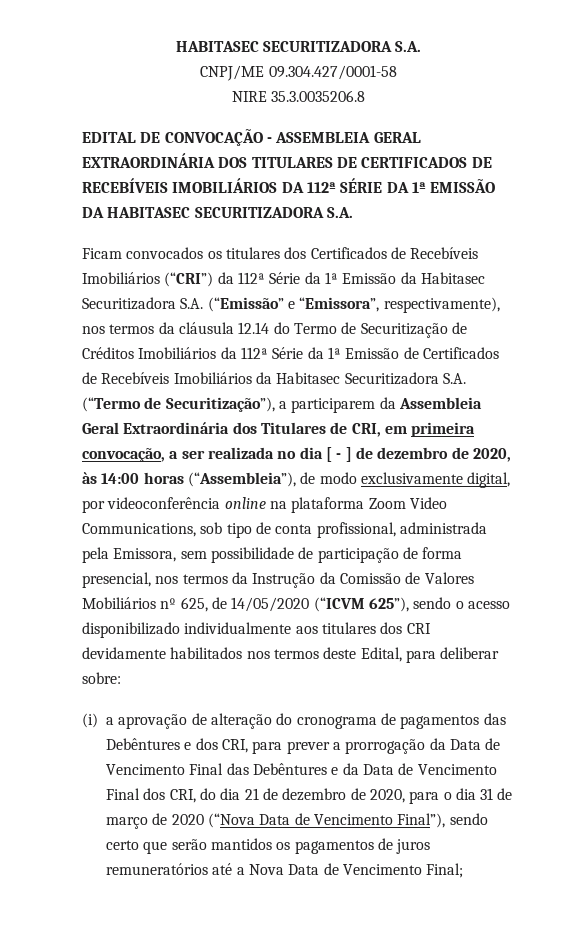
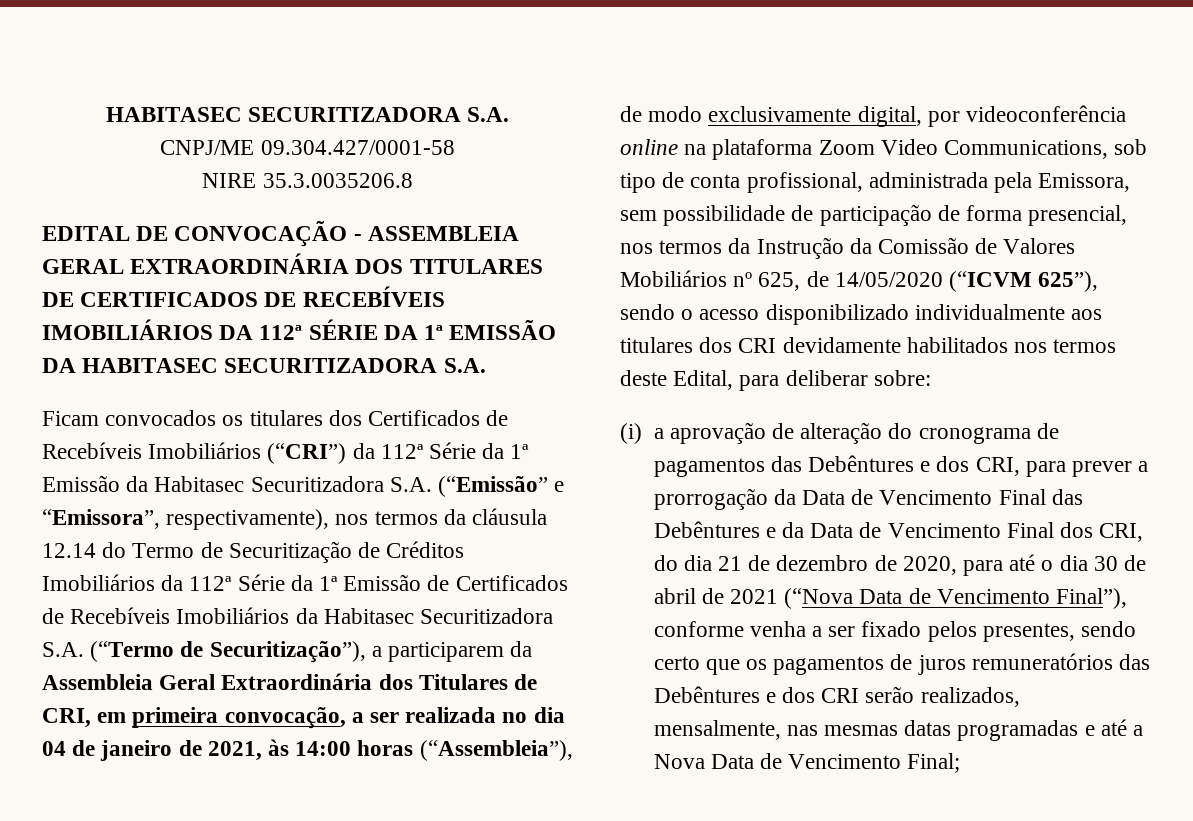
[325,447,511,462] [ - ] de dezembro de 2020, -> [42,740,262,761] 04 de janeiro de 2021,
(440, 797) none -> [1009,554,1036,571] até
[480,788,513,800] [106,813,204,829] 31 de março de 2020 -> [1093,555,1147,571] [653,588,778,604] 30 de abril de 2021
(446, 820) none -> [653,621,1075,642] conforme venha a ser fixado pelos presentes,
[171,838,272,850] serão mantidos -> (740, 667) none
(208, 869) none -> [1118,654,1150,670] [653,686,1020,707] [653,720,1095,741] das Debêntures e dos CRI serão realizados, mensalmente, nas mesmas datas programadas e

